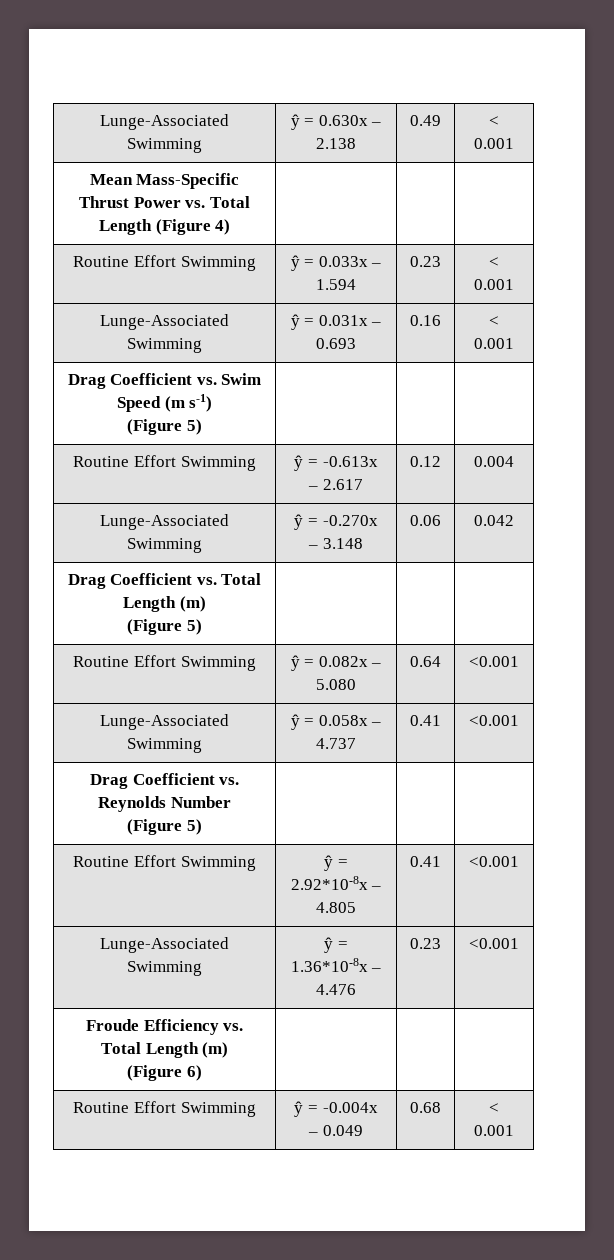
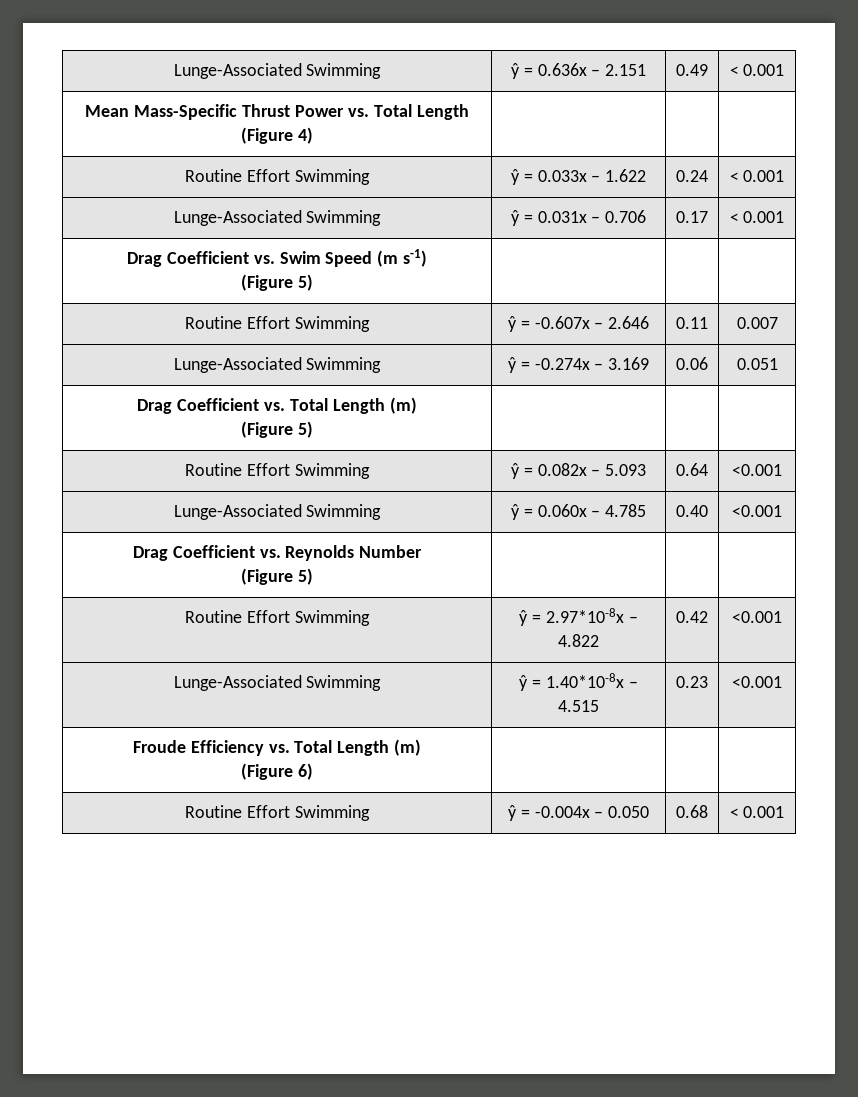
[100,114,229,130] [127,138,202,153] [290,114,382,130] [316,138,356,149] Lunge-Associated Swimming | ŷ = 0.630x – 2.138 -> [173,63,382,79] [510,63,647,79] Lunge-Associated Swimming | ŷ = 0.636x – 2.151
[316,279,356,290] [410,256,441,267] 1.594 | 0.23 -> [605,169,647,182] [676,170,708,182] 1.622 | 0.24
[316,338,356,349] [410,315,441,326] 0.693 | 0.16 -> [605,210,647,223] [676,211,708,223] 0.706 | 0.17
[322,456,378,467] [308,479,363,490] [410,456,441,467] [474,456,514,467] [100,514,229,530] [127,538,202,553] [294,514,378,530] [308,538,363,549] -0.613x – 2.617 | 0.12 | 0.004 // Lunge-Associated Swimming | ŷ = -0.270x – 3.148 -> [534,316,650,329] [676,317,708,329] [736,317,778,329] [173,357,382,373] [507,357,650,373] -0.607x – 2.646 | 0.11 | 0.007 // Lunge-Associated Swimming | ŷ = -0.274x – 3.169
[474,515,514,526] 0.042 -> [736,358,778,370] 0.051
[316,679,356,690] 5.080 -> [605,464,647,476] 5.093
[318,715,382,726] [316,738,356,749] [410,715,441,726] 0.058x – 4.737 | 0.41 -> [537,504,647,517] [676,505,708,517] 0.060x – 4.785 | 0.40
[290,876,382,890] [316,902,356,913] [410,856,441,867] [469,856,519,867] [100,937,229,953] [127,961,202,976] [324,937,348,953] [290,958,382,972] [316,984,356,995] 2.92*10-8x – 4.805 | 0.41 | <0.001 // Lunge-Associated Swimming | ŷ = 1.36*10-8x – 4.476 -> [545,608,638,623] [558,634,599,647] [676,611,708,623] [732,611,782,623] [173,675,382,691] [519,673,638,691] [558,700,599,712] 2.97*10-8x – 4.822 | 0.42 | <0.001 // Lunge-Associated Swimming | ŷ = 1.40*10-8x – 4.515
[322,1125,363,1136] 0.049 -> [608,806,650,818] 0.050

